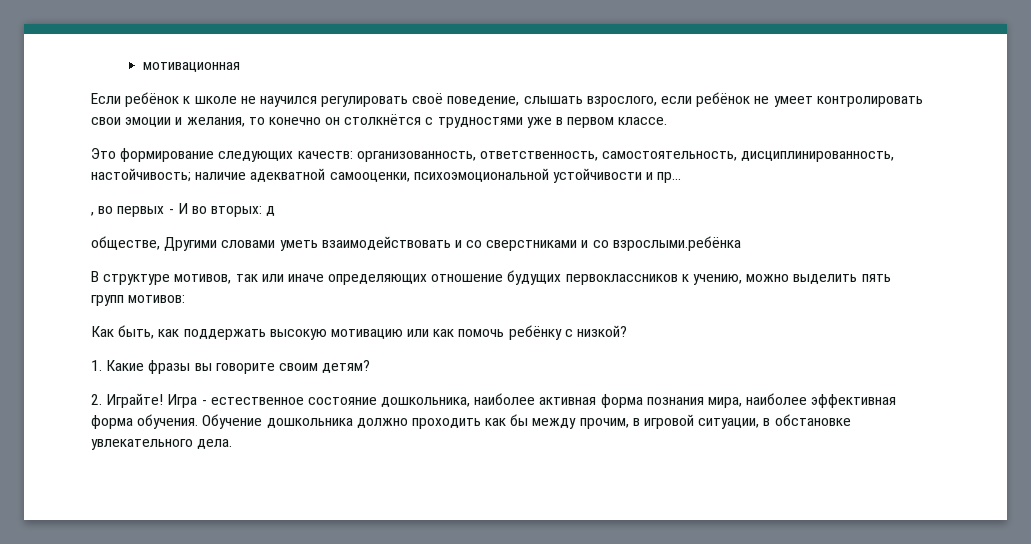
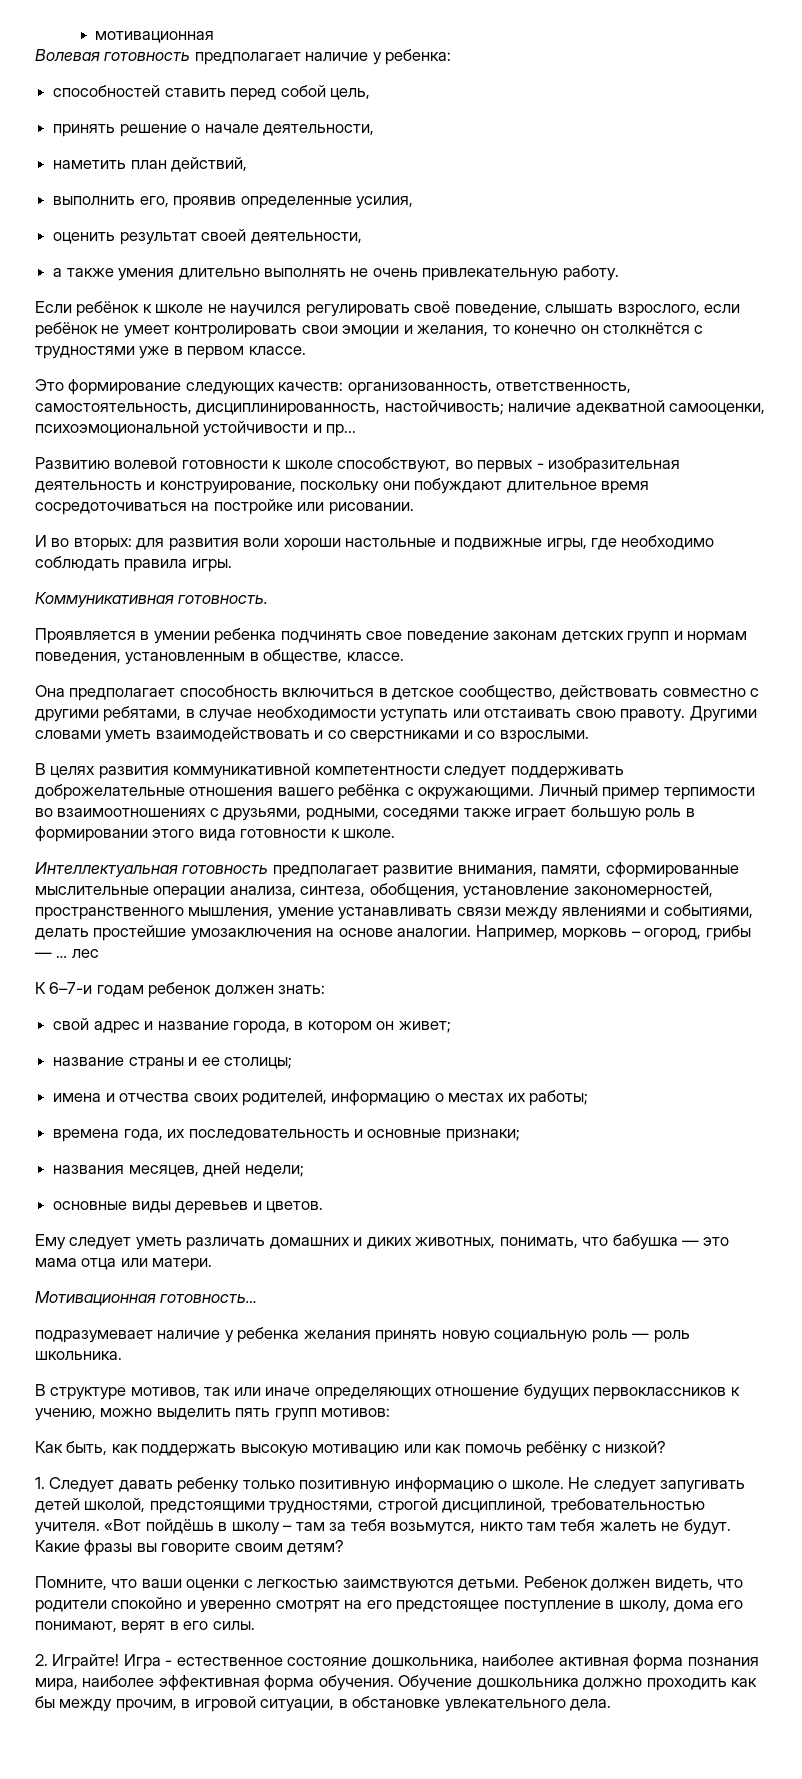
(241, 67) none -> [35,49,452,65] [53,85,370,101] [53,124,374,137] [53,157,248,172] [53,196,413,209] [53,229,362,245] [53,265,619,281] // Волевая готовность предполагает наличие у ребенка: // способностей ставить перед собой цель, // принять решение о начале деятельности, // наметить план действий, // выполнить его, проявив определенные усилия, // оценить результат своей деятельности, // а также умения длительно выполнять не очень привлекательную работу.
[91,203,276,217] [91,236,160,250] , во первых - И во вторых: д // обществе, -> [35,457,681,473] [35,478,650,494] [35,499,414,515] [35,535,715,551] [35,556,232,572] [35,592,269,608] [35,628,748,644] [35,649,404,665] [35,685,760,701] [35,706,686,722] Развитию волевой готовности к школе способствуют, во первых - изобразительная деятельность и конструирование, поскольку они побуждают длительное время сосредоточиваться на постройке или рисовании. // И во вторых: для развития воли хороши настольные и подвижные игры, где необходимо соблюдать правила игры. // Коммуникативная готовность. // Проявляется в умении ребенка подчинять свое поведение законам детских групп и нормам поведения, установленным в обществе, классе. // Она предполагает способность включиться в детское сообщество, действовать совместно с другими ребятами, в случае необходимости уступать или отстаивать свою правоту.
[612,236,741,251] взрослыми.ребёнка -> [499,730,589,743] [35,763,624,779] [35,784,755,800] [35,805,695,821] [35,826,396,842] [35,862,739,878] [35,883,713,899] [35,904,753,920] [35,925,751,941] [35,949,99,958] [35,982,326,998] [53,1018,451,1034] [53,1057,292,1070] [53,1090,589,1106] [53,1129,520,1142] [53,1162,304,1177] [53,1201,323,1214] [35,1234,730,1250] [35,1258,213,1271] [35,1291,258,1306] [35,1327,690,1343] [35,1351,122,1360] взрослыми. // В целях развития коммуникативной компетентности следует поддерживать доброжелательные отношения вашего ребёнка с окружающими. Личный пример терпимости во взаимоотношениях с друзьями, родными, соседями также играет большую роль в формировании этого вида готовности к школе. // Интеллектуальная готовность предполагает развитие внимания, памяти, сформированные мыслительные операции анализа, синтеза, обобщения, установление закономерностей, пространственного мышления, умение устанавливать связи между явлениями и событиями, делать простейшие умозаключения на основе аналогии. Например, морковь – огород, грибы — … лес // К 6–7-и годам ребенок должен знать: // свой адрес и название города, в котором он живет; // название страны и ее столицы; // имена и отчества своих родителей, информацию о местах их работы; // времена года, их последовательность и основные признаки; // названия месяцев, дней недели; // основные виды деревьев и цветов. // Ему следует уметь различать домашних и диких животных, понимать, что бабушка — это мама отца или матери. // Мотивационная готовность… // подразумевает наличие у ребенка желания принять новую социальную роль — роль школьника.
(102, 365) none -> [49,1477,746,1493] [35,1498,705,1514] [35,1519,731,1535] Следует давать ребенку только позитивную информацию о школе. Не следует запугивать детей школой, предстоящими трудностями, строгой дисциплиной, требовательностью учителя. «Вот пойдёшь в школу – там за тебя возьмутся, никто там тебя жалеть не будут.
(371, 366) none -> [35,1576,744,1592] [35,1597,744,1613] [35,1621,255,1634] // Помните, что ваши оценки с легкостью заимствуются детьми. Ребенок должен видеть, что родители спокойно и уверенно смотрят на его предстоящее поступление в школу, дома его понимают, верят в его силы.

